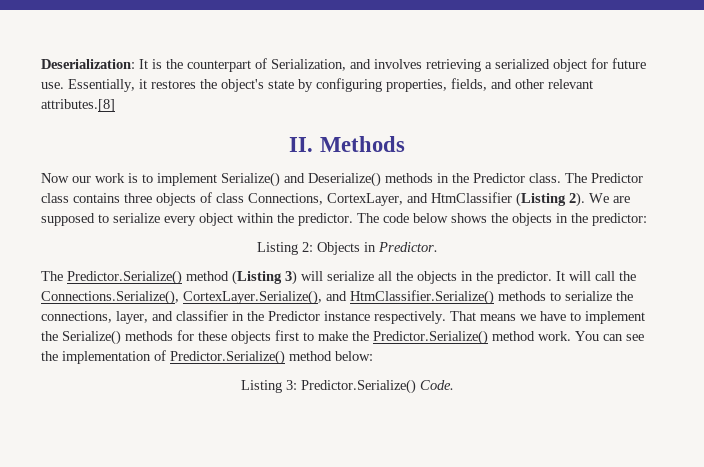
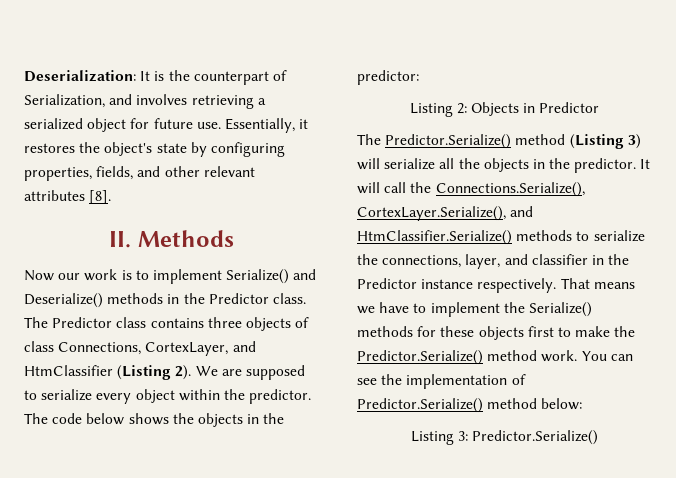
[41,99,115,112] attributes.[8] -> [24,190,112,204] attributes [8].
[377,242,438,252] Predictor. -> [539,102,600,113] Predictor
[419,380,454,390] Code. -> (599, 437) none

